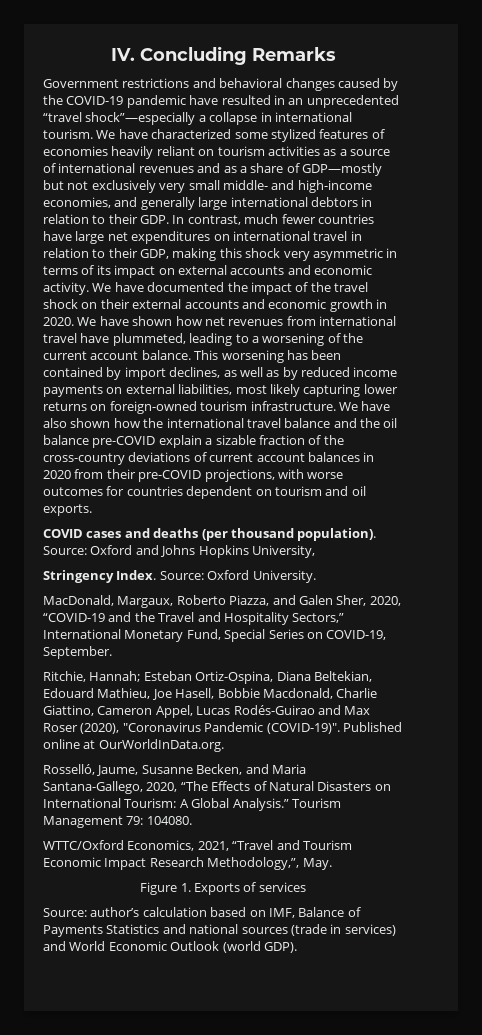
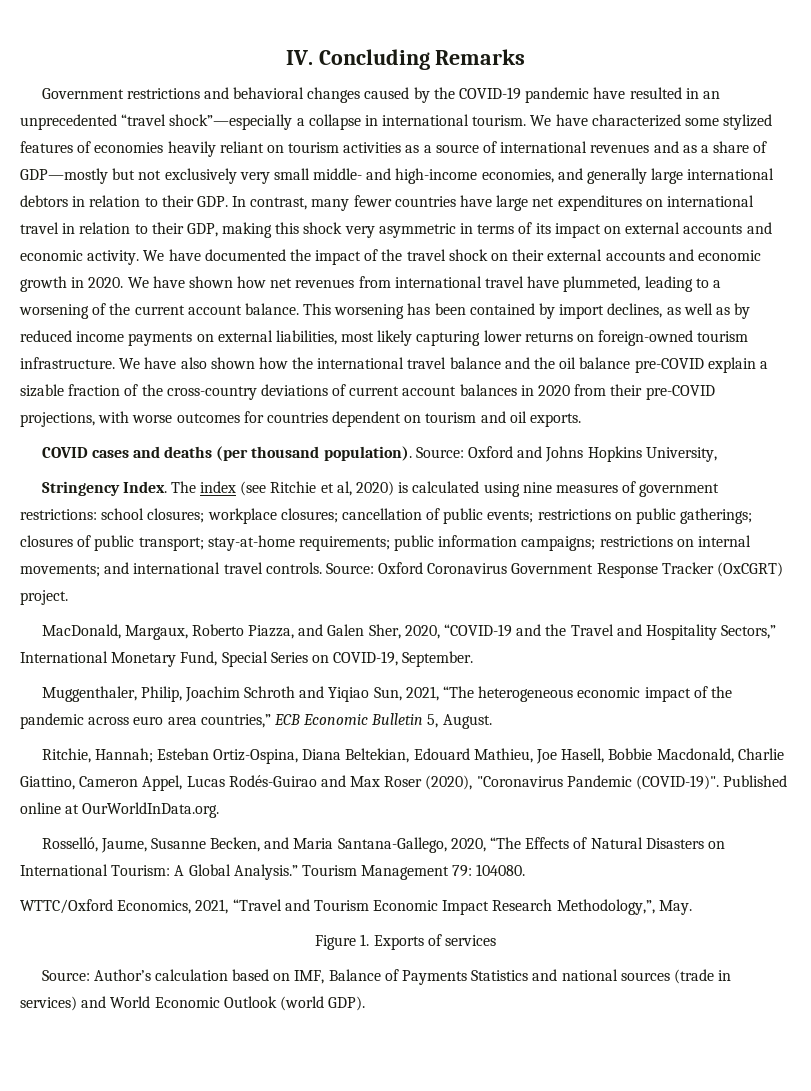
[244,214,279,224] much -> [311,199,350,211] many
[159,570,316,583] Source: Oxford University. -> [170,481,720,497] [20,508,753,524] [20,535,752,551] [20,562,784,578] [20,590,68,605] The index (see Ritchie et al, 2020) is calculated using nine measures of government restrictions: school closures; workplace closures; cancellation of public events; restrictions on public gatherings; closures of public transport; stay-at-home requirements; public information campaigns; restrictions on internal movements; and international travel controls. Source: Oxford Coronavirus Government Response Tracker (OxCGRT) project.
(112, 652) none -> [41,686,732,702] [20,713,492,729] // Muggenthaler, Philip, Joachim Schroth and Yiqiao Sun, 2021, “The heterogeneous economic impact of the pandemic across euro area countries,” ECB Economic Bulletin 5, August.
[90,907,140,917] author’s -> [93,969,151,981] Author’s

